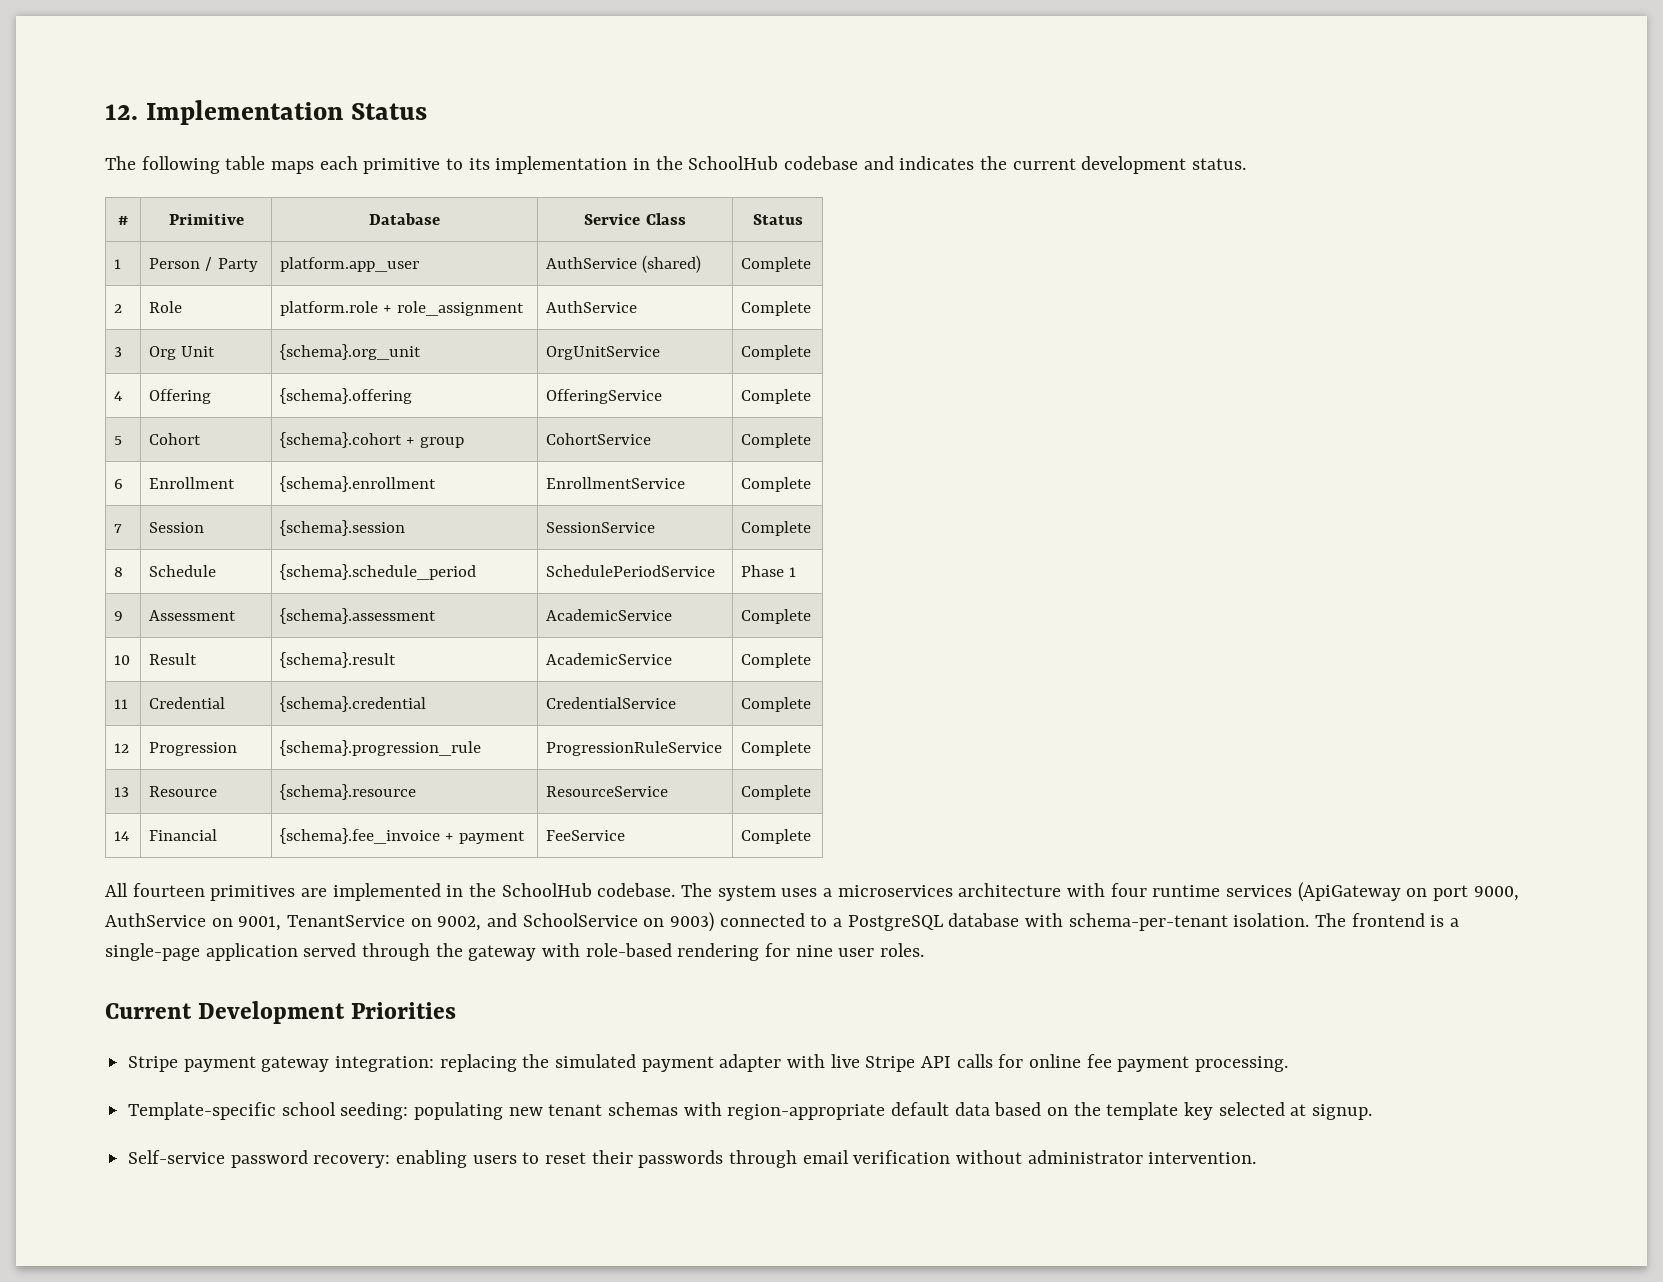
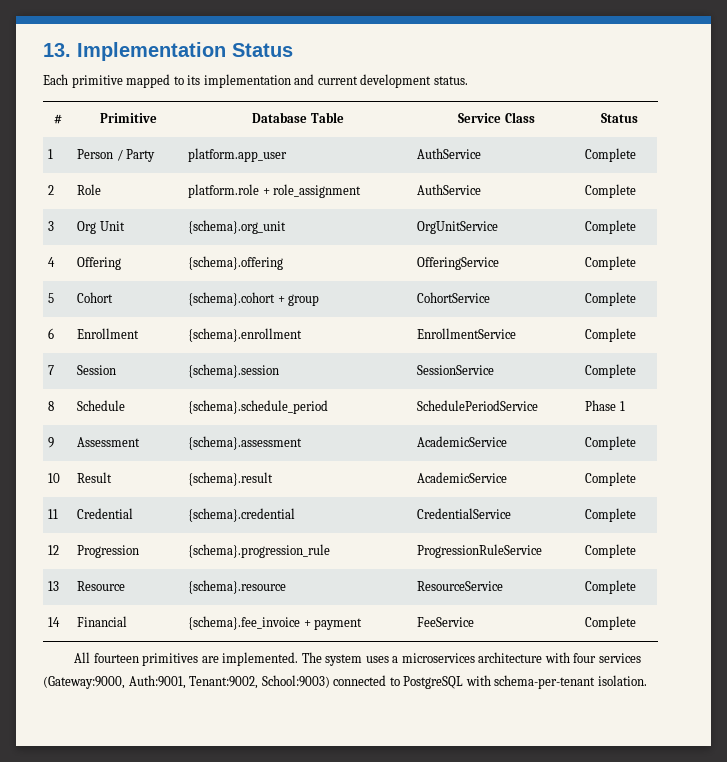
[105,104,138,120] 12. -> [43,43,71,57] 13.
[105,156,1008,174] The following table maps each primitive to its implementation in the SchoolHub codebase and indicates the -> [43,74,315,88] Each primitive mapped to its implementation and
(440, 219) none -> [310,112,344,123] Table
[642,255,702,273] (shared) -> (482, 153) none
[332,883,676,901] implemented in the SchoolHub codebase. -> [222,652,299,666] implemented.
[1152,882,1519,902] [105,912,1460,932] [105,943,925,961] [105,1001,457,1024] [128,1054,1289,1072] [128,1102,1373,1120] [128,1150,1257,1168] runtime services (ApiGateway on port 9000, AuthService on 9001, TenantService on 9002, and SchoolService on 9003) connected to a PostgreSQL database with schema-per-tenant isolation. The frontend is a single-page application served through the gateway with role-based rendering for nine user roles. // Current Development Priorities // Stripe payment gateway integration: replacing the simulated payment adapter with live Stripe API calls for online fee payment processing. // Template-specific school seeding: populating new tenant schemas with region-appropriate default data based on the template key selected at signup. // Self-service password recovery: enabling users to reset their passwords through email verification without administrator intervention. -> [598,653,641,663] [43,675,647,689] services (Gateway:9000, Auth:9001, Tenant:9002, School:9003) connected to PostgreSQL with schema-per-tenant isolation.

